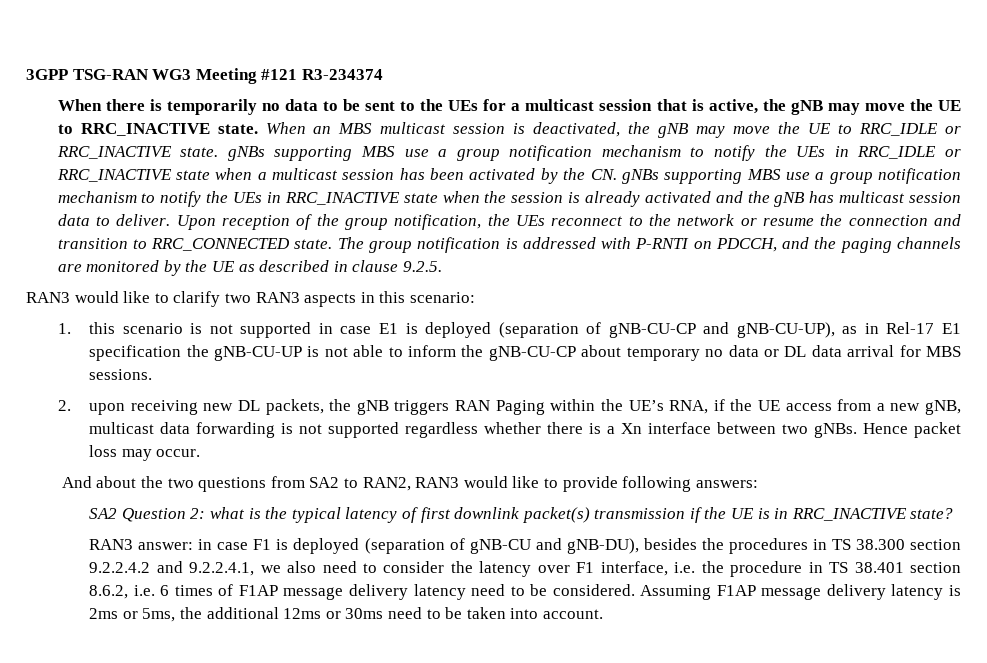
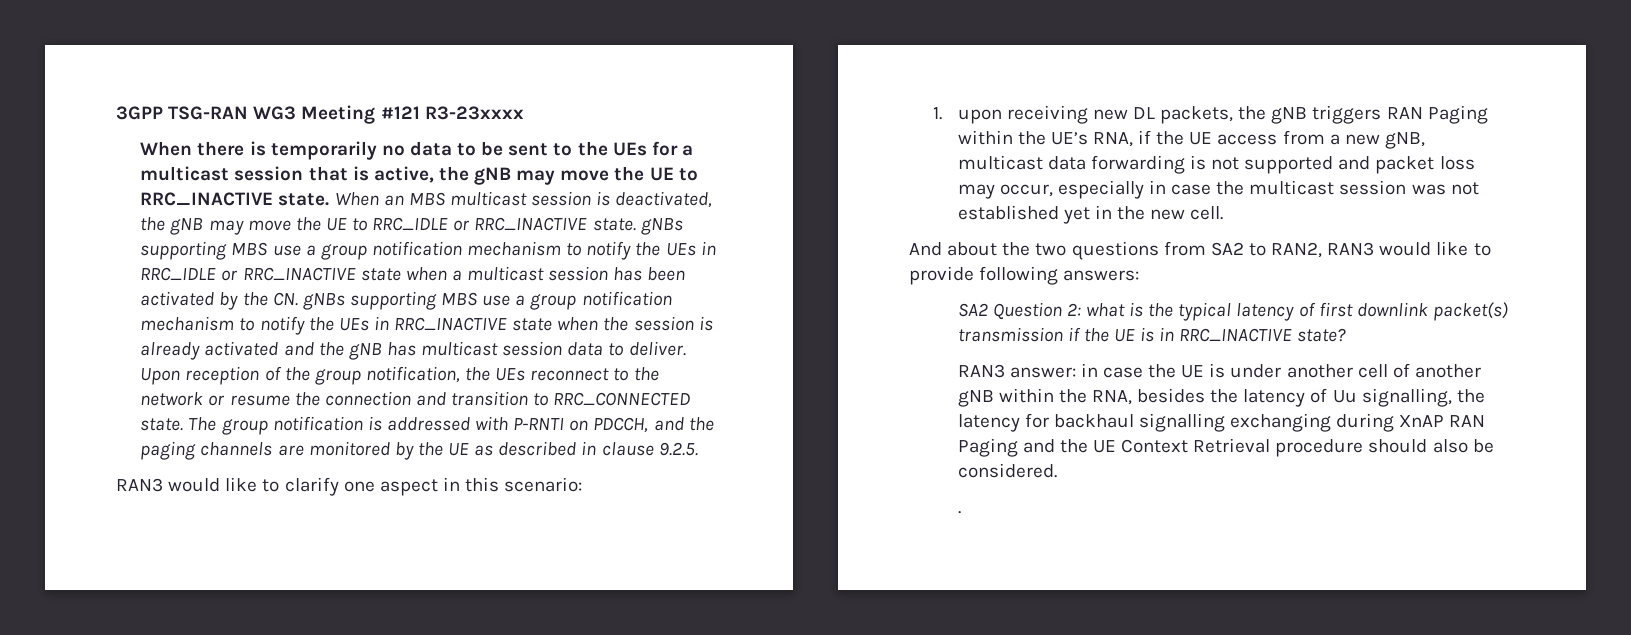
[301,69,383,80] R3-234374 -> [424,106,524,120] R3-23xxxx
[224,292,357,307] two RAN3 aspects -> [343,479,438,496] one aspect
[89,322,962,338] [89,345,962,361] [89,369,153,380] [57,400,71,411] this scenario is not supported in case E1 is deployed (separation of gNB-CU-CP and gNB-CU-UP), as in Rel-17 E1 specification the gNB-CU-UP is not able to inform the gNB-CU-CP about temporary no data or DL data arrival for MBS sessions. // 2. -> (943, 113) none
[405,422,961,438] [89,445,201,461] regardless whether there is a Xn interface between two gNBs. Hence packet loss may occur. -> [1338,156,1475,174] [957,180,1479,199] [957,205,1224,224] and packet loss may occur, especially in case the multicast session was not established yet in the new cell.
[253,538,962,554] [89,561,961,577] [89,584,962,600] [89,607,603,622] F1 is deployed (separation of gNB-CU and gNB-DU), besides the procedures in TS 38.300 section 9.2.2.4.2 and 9.2.2.4.1, we also need to consider the latency over F1 interface, i.e. the procedure in TS 38.401 section 8.6.2, i.e. 6 times of F1AP message delivery latency need to be considered. Assuming F1AP message delivery latency is 2ms or 5ms, the additional 12ms or 30ms need to be taken into account. -> [1148,363,1482,378] [957,388,1485,407] [957,413,1486,432] [957,438,1494,457] [957,463,1057,478] [957,511,961,514] the UE is under another cell of another gNB within the RNA, besides the latency of Uu signalling, the latency for backhaul signalling exchanging during XnAP RAN Paging and the UE Context Retrieval procedure should also be considered. // .

